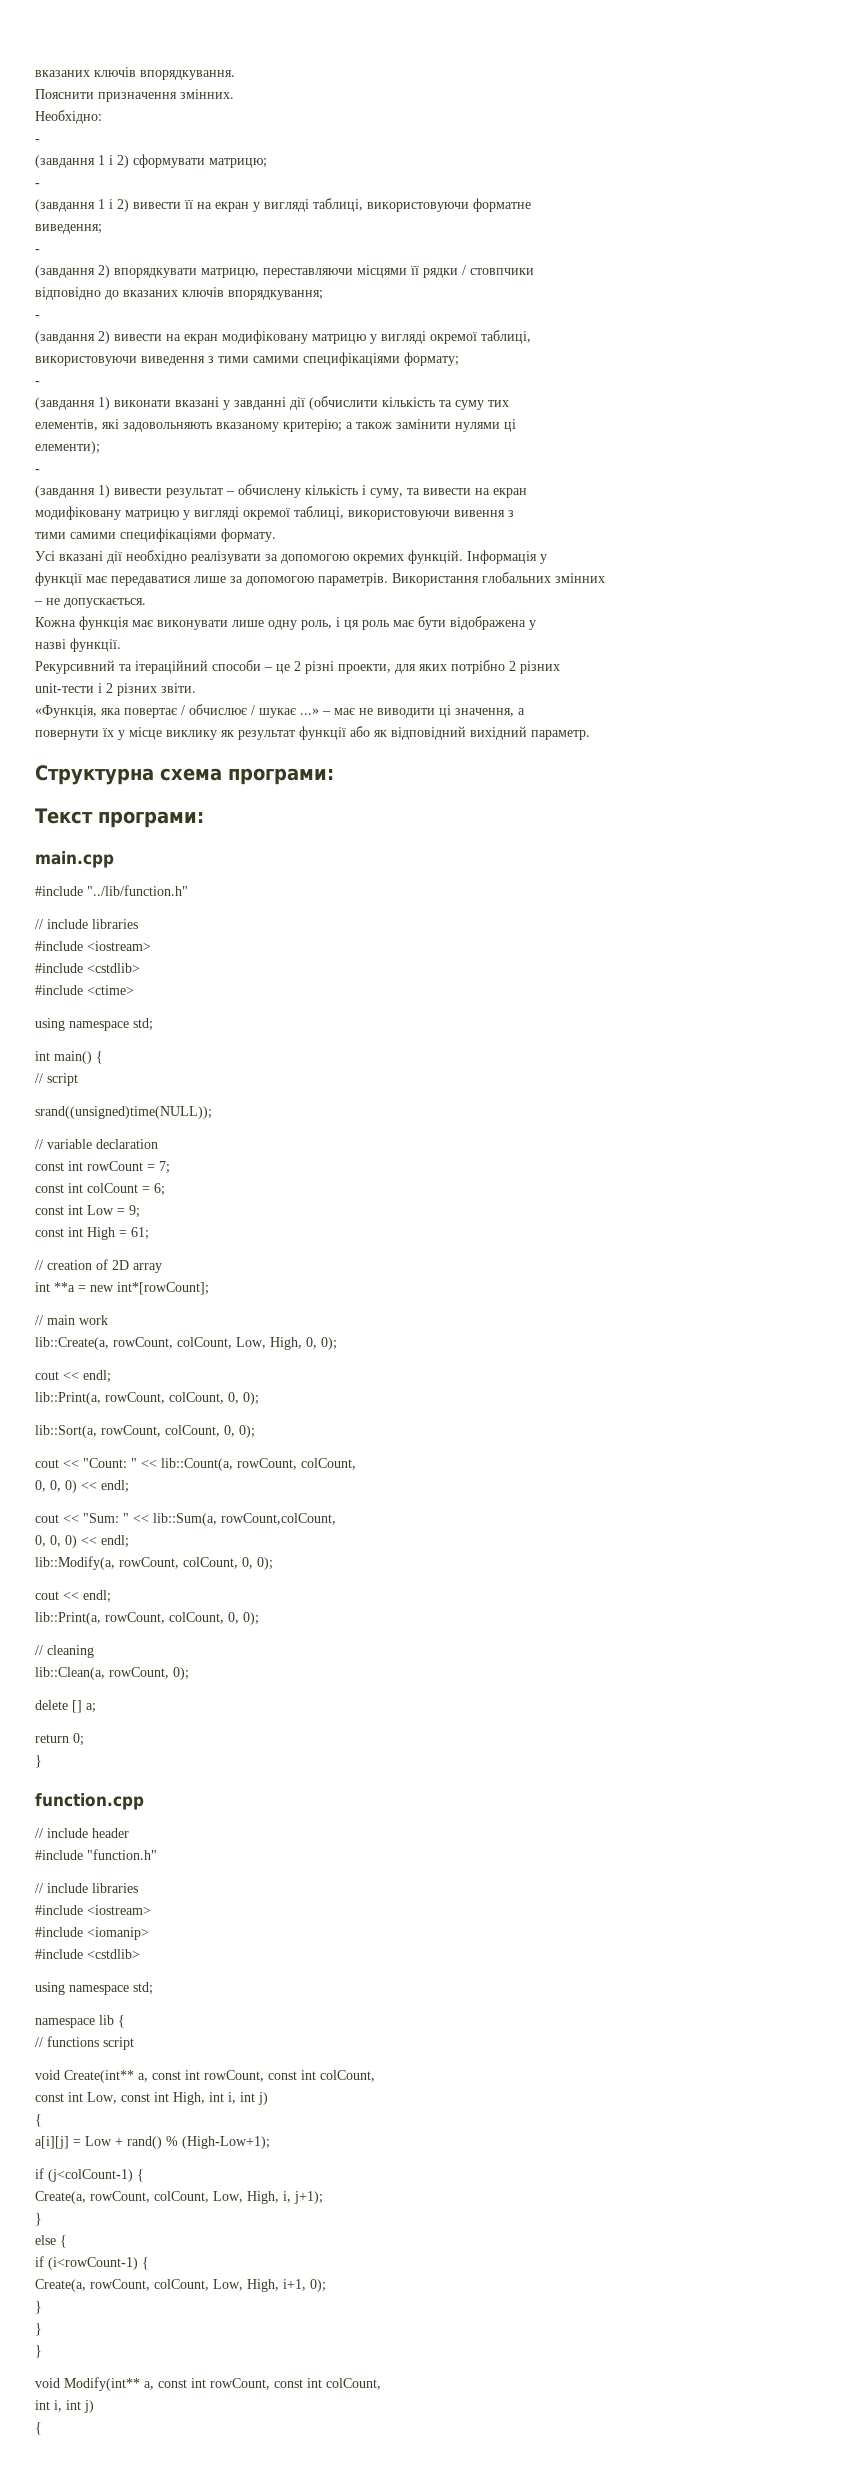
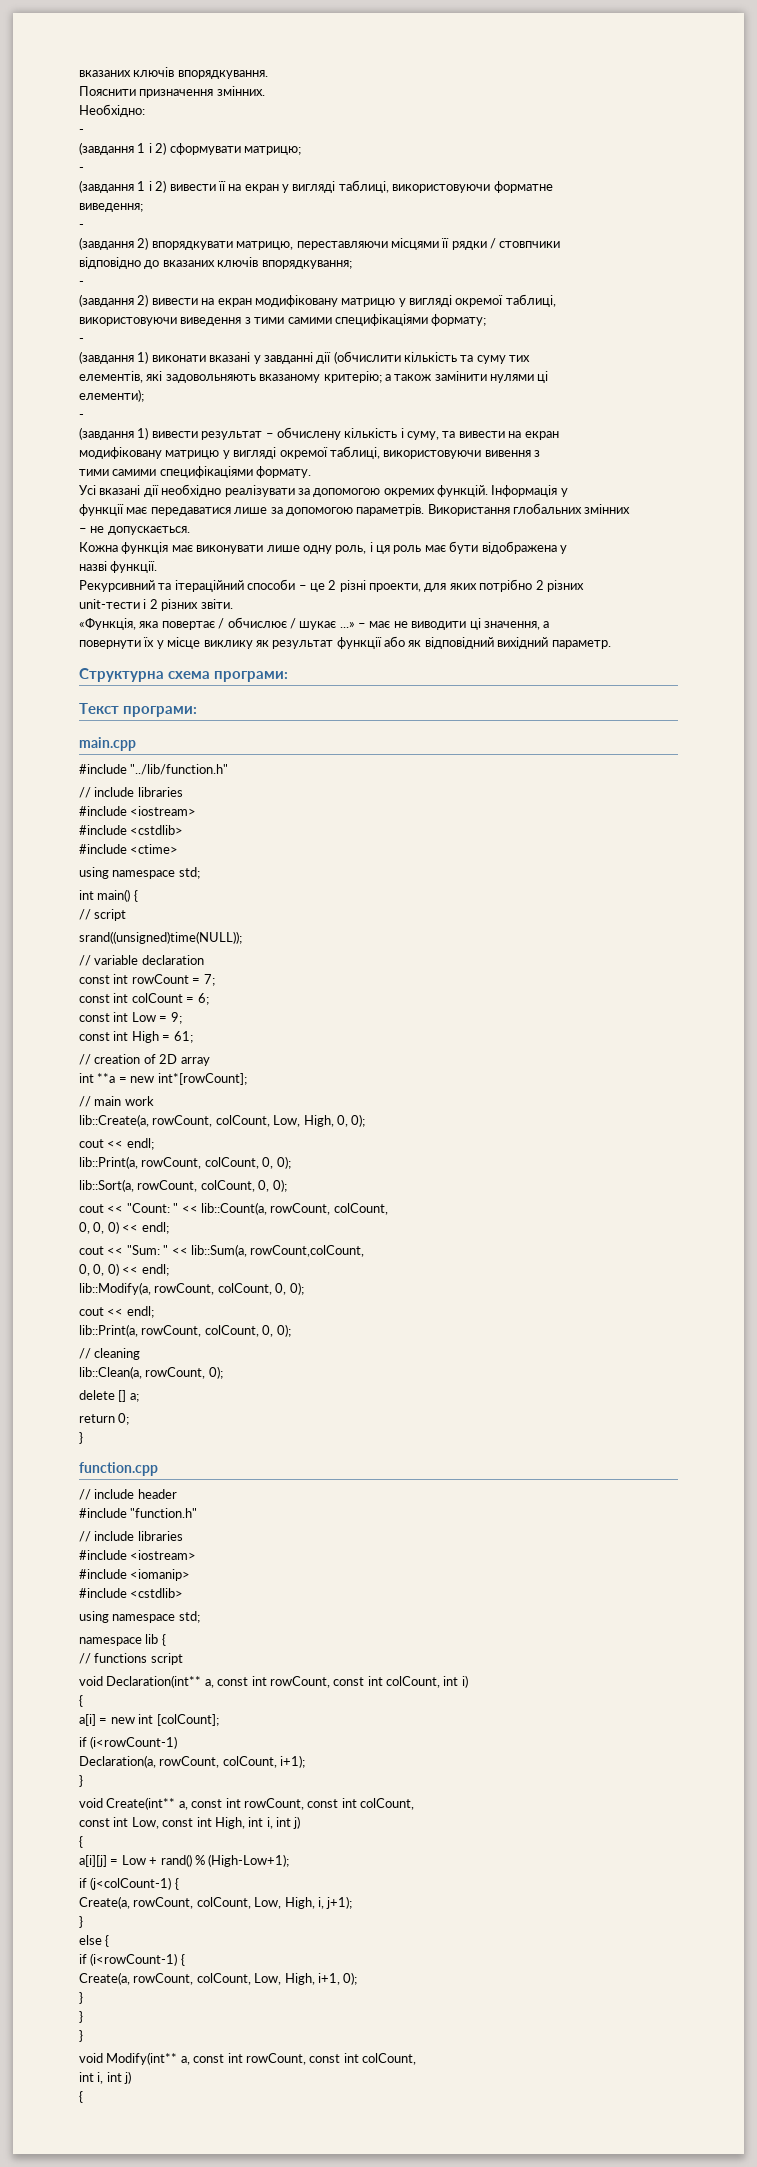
(134, 2043) none -> [79,1675,468,1688] [79,1695,83,1707] [79,1714,219,1726] [79,1736,178,1749] [79,1755,306,1768] [79,1775,83,1787] // void Declaration(int** a, const int rowCount, const int colCount, int i) // { // a[i] = new int [colCount]; // if (i<rowCount-1) // Declaration(a, rowCount, colCount, i+1); // }

